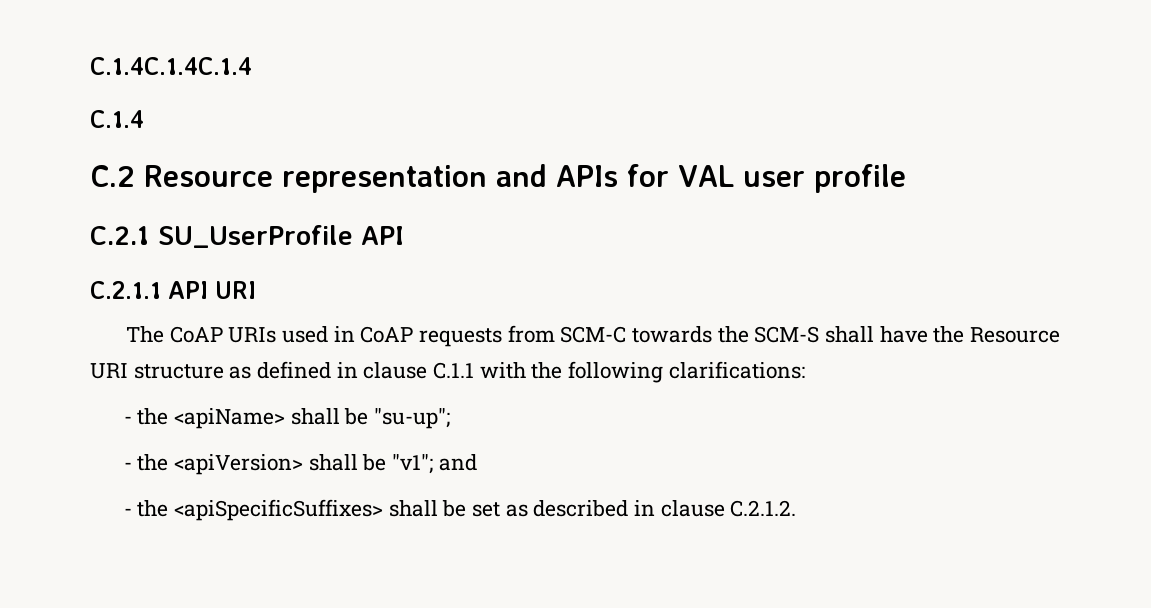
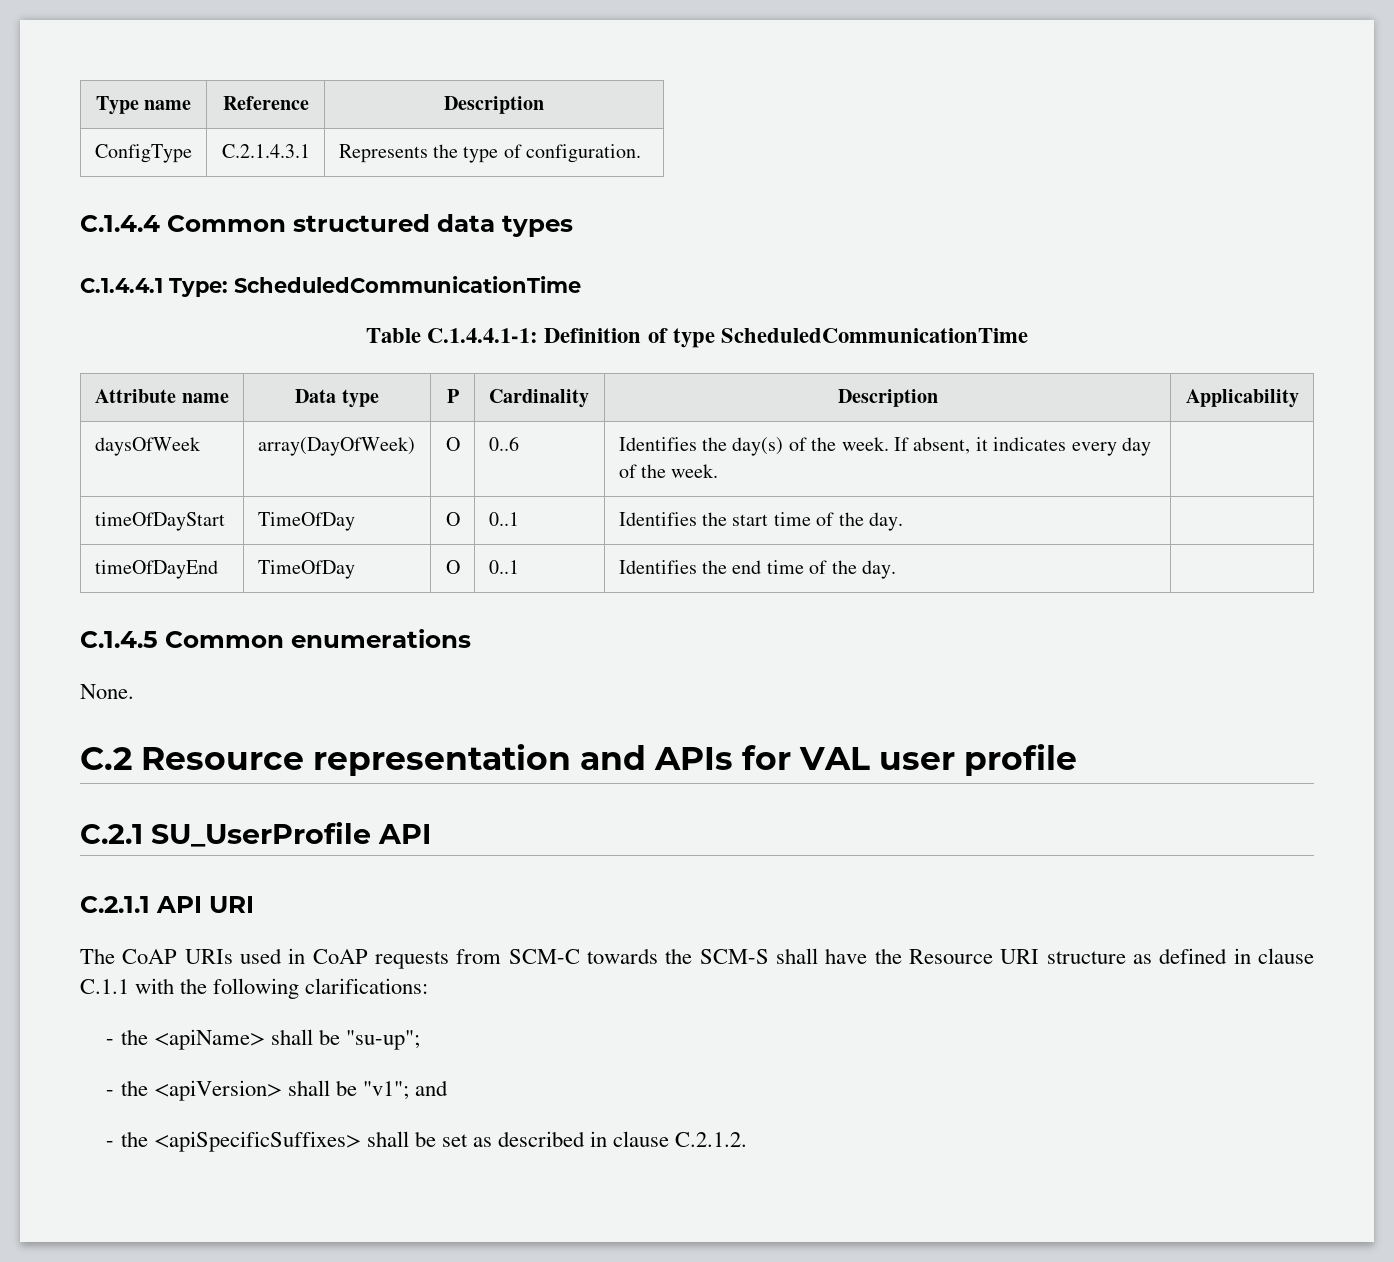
[90,57,252,75] [90,110,144,128] C.1.4C.1.4C.1.4 // C.1.4 -> [95,96,192,115] [222,96,309,110] [443,96,544,114] [94,144,192,163] [221,144,310,158] [338,144,642,163] [80,214,573,237] [80,276,581,297] [366,328,1028,348] [95,389,229,403] [295,389,379,408] [446,389,459,403] [488,389,589,408] [837,389,938,407] [1185,389,1299,408] [94,437,201,456] [257,437,415,456] [445,437,460,451] [488,436,519,451] [618,437,1151,456] [618,464,719,478] [94,512,225,531] [257,512,355,531] [445,512,460,526] [488,512,519,526] [618,512,903,531] [94,560,218,579] [257,560,355,579] [445,560,460,574] [488,560,519,574] [618,560,896,579] [80,629,471,648] [80,684,134,699] Type name | Reference | Description // ConfigType | C.2.1.4.3.1 | Represents the type of configuration. // C.1.4.4 Common structured data types // C.1.4.4.1 Type: ScheduledCommunicationTime // Table C.1.4.4.1-1: Definition of type ScheduledCommunicationTime // Attribute name | Data type | P | Cardinality | Description | Applicability // daysOfWeek | array(DayOfWeek) | O | 0..6 | Identifies the day(s) of the week. If absent, it indicates every day of the week. | // timeOfDayStart | TimeOfDay | O | 0..1 | Identifies the start time of the day. | // timeOfDayEnd | TimeOfDay | O | 0..1 | Identifies the end time of the day. | // C.1.4.5 Common enumerations // None.

